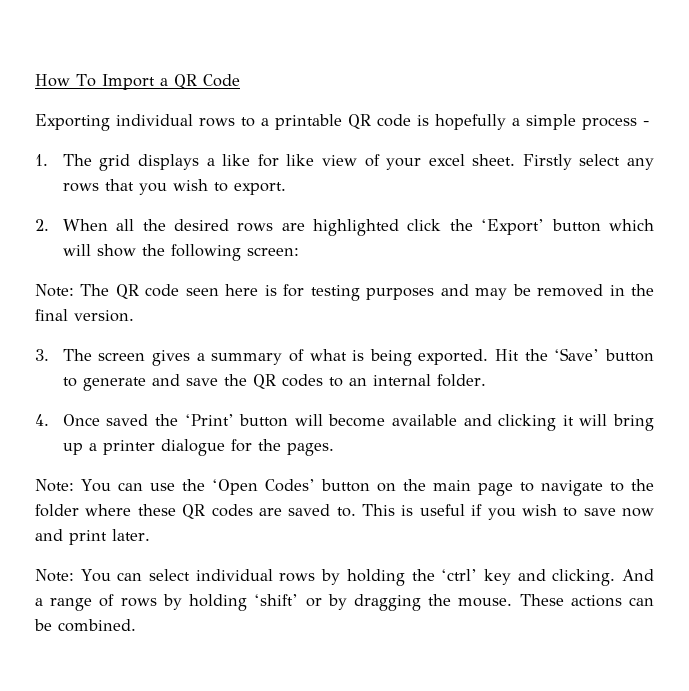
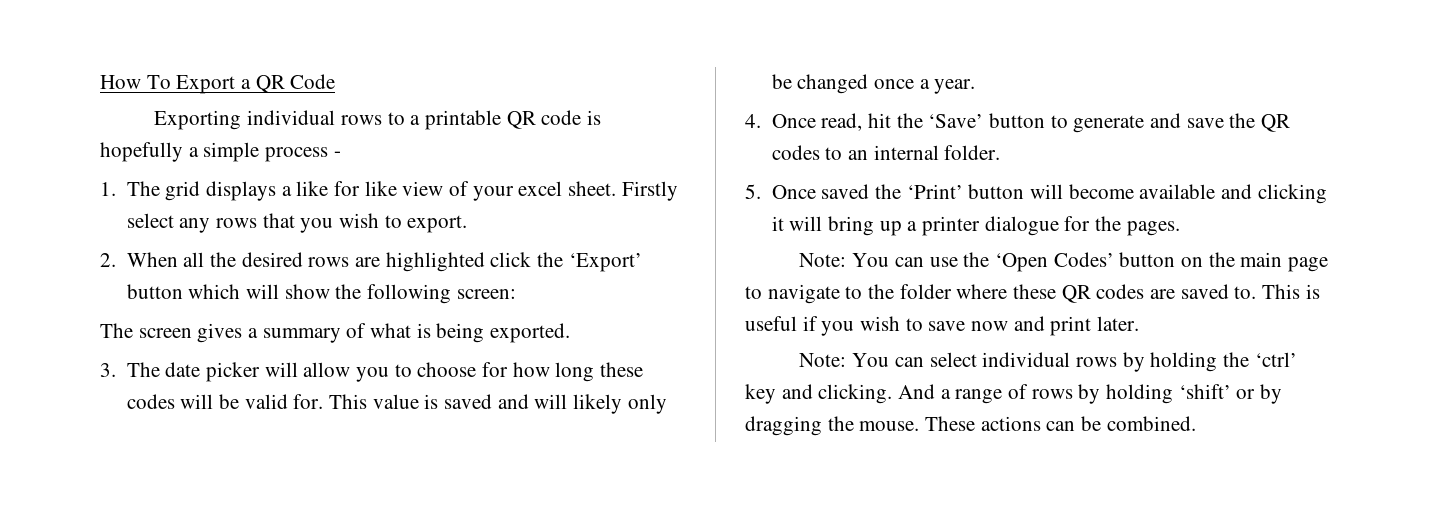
[101,74,155,90] Import -> [176,75,236,94] Export
[35,284,654,301] [35,309,134,322] [35,349,49,361] Note: The QR code seen here is for testing purposes and may be removed in the final version. // 3. -> (516, 294) none
[495,349,520,361] Hit -> [100,362,643,382] [126,394,667,414] [771,74,976,94] [745,113,891,131] // 3. The date picker will allow you to choose for how long these codes will be valid for. This value is saved and will likely only be changed once a year. // 4. Once read, hit
[35,414,49,426] 4. -> [745,184,761,199] 5.

